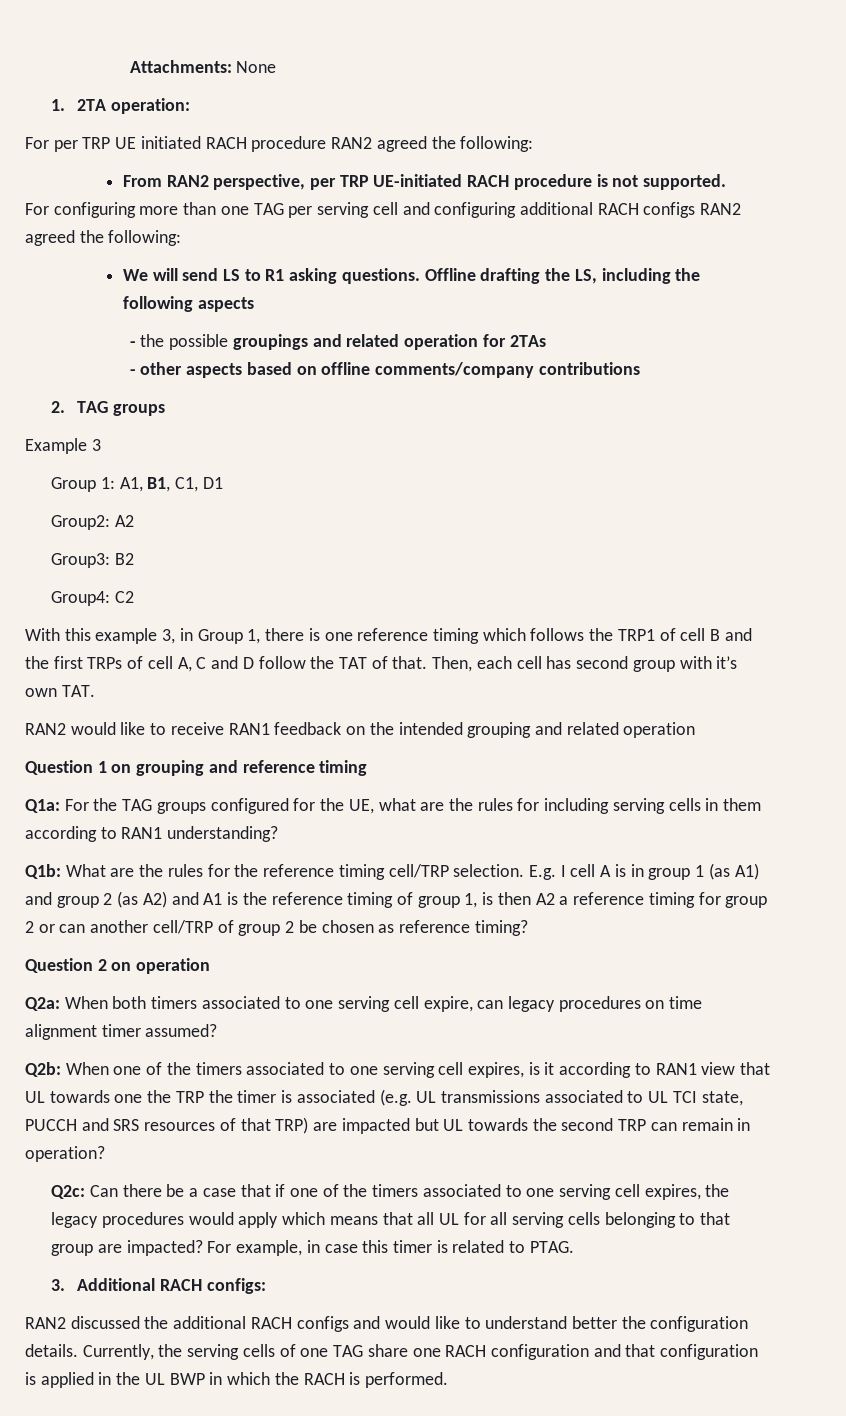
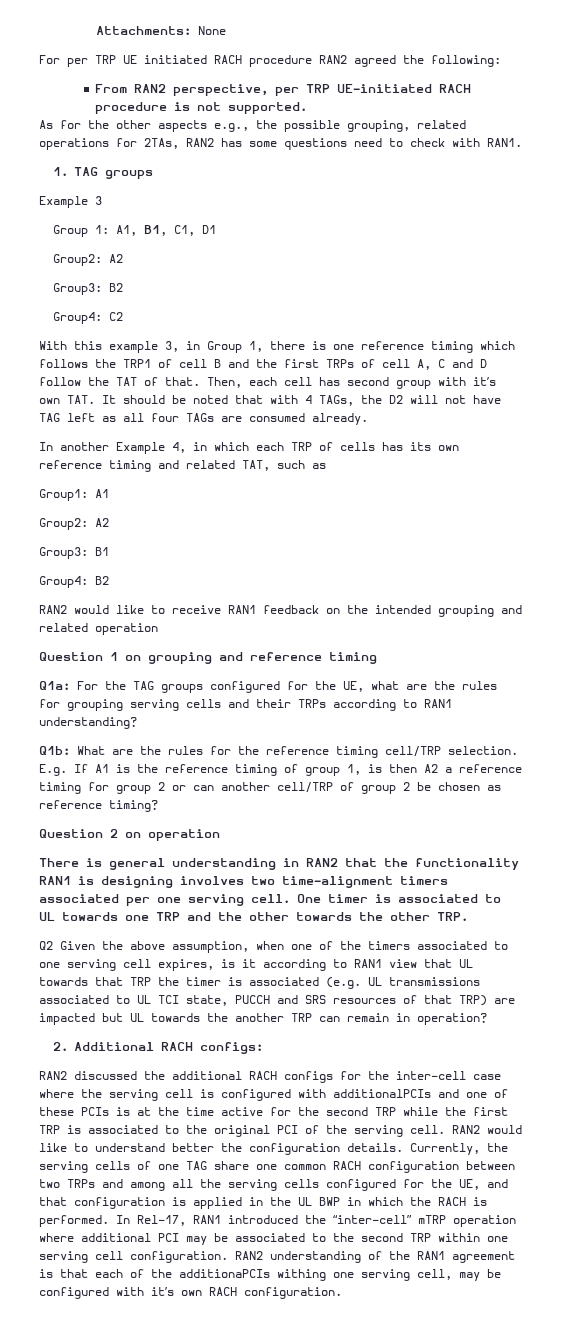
[51,98,191,114] // 1. 2TA operation: -> (226, 30) none
[25,202,742,218] [25,230,182,246] [122,268,701,284] [122,296,254,312] [129,341,136,347] For configuring more than one TAG per serving cell and configuring additional RACH configs RAN2 agreed the following: // We will send LS to R1 asking questions. Offline drafting the LS, including the following aspects // - -> [39,120,249,132] As for the other aspects e.g.,
[232,334,546,350] [129,362,640,378] [51,401,66,413] groupings and related operation for 2TAs // - other aspects based on offline comments/company contributions // 2. -> [347,120,466,132] [39,138,522,150] [53,167,69,176] grouping, related operations for 2TAs, RAN2 has some questions need to check with RAN1. // 1.
(95, 691) none -> [102,395,501,406] [39,413,368,425] [39,442,459,454] [39,460,326,472] [39,489,109,501] [39,518,109,530] [39,547,109,559] [39,576,109,588] It should be noted that with 4 TAGs, the D2 will not have TAG left as all four TAGs are consumed already. // In another Example 4, in which each TRP of cells has its own reference timing and related TAT, such as // Group1: A1 // Group2: A2 // Group3: B1 // Group4: B2
[544,798,762,814] including serving cells in them -> [67,699,326,711] grouping serving cells and their TRPs
[560,863,759,880] [25,891,199,908] I cell A is in group 1 (as A1) and group 2 (as A2) and -> [74,764,88,773] If
[25,996,703,1012] [25,1024,218,1040] [25,1062,109,1077] Q2a: When both timers associated to one serving cell expire, can legacy procedures on time alignment timer assumed? // Q2b: When -> [39,858,519,870] [39,876,448,888] [39,894,501,906] [39,912,468,921] [39,941,284,953] There is general understanding in RAN2 that the functionality RAN1 is designing involves two time-alignment timers associated per one serving cell. One timer is associated to UL towards one TRP and the other towards the other TRP. // Q2 Given the above assumption, when
[114,1090,172,1103] one the -> [95,977,123,986] that
[561,1118,614,1131] second -> [235,1013,284,1022] another
[51,1184,730,1200] [51,1212,731,1228] [51,1240,574,1256] [51,1279,66,1291] Q2c: Can there be a case that if one of the timers associated to one serving cell expires, the legacy procedures would apply which means that all UL for all serving cells belonging to that group are impacted? For example, in case this timer is related to PTAG. // 3. -> [53,1042,69,1051] 2.
[353,1316,381,1329] and -> [340,1071,501,1080] [39,1089,508,1101] [39,1107,508,1116] [39,1125,480,1137] for the inter-cell case where the serving cell is configured with additionalPCIs and one of these PCIs is at the time active for the second TRP while the first TRP is associated to the original PCI of the serving cell. RAN2
(441, 1352) none -> [284,1164,326,1170] common
(589, 1352) none -> [466,1161,515,1170] [39,1179,480,1191] between two TRPs and among all the serving cells configured for the UE,
(448, 1380) none -> [116,1215,516,1227] [39,1233,508,1245] [39,1251,515,1263] [39,1269,501,1281] [39,1287,342,1299] In Rel-17, RAN1 introduced the “inter-cell” mTRP operation where additional PCI may be associated to the second TRP within one serving cell configuration. RAN2 understanding of the RAN1 agreement is that each of the additionaPCIs withing one serving cell, may be configured with it’s own RACH configuration.

